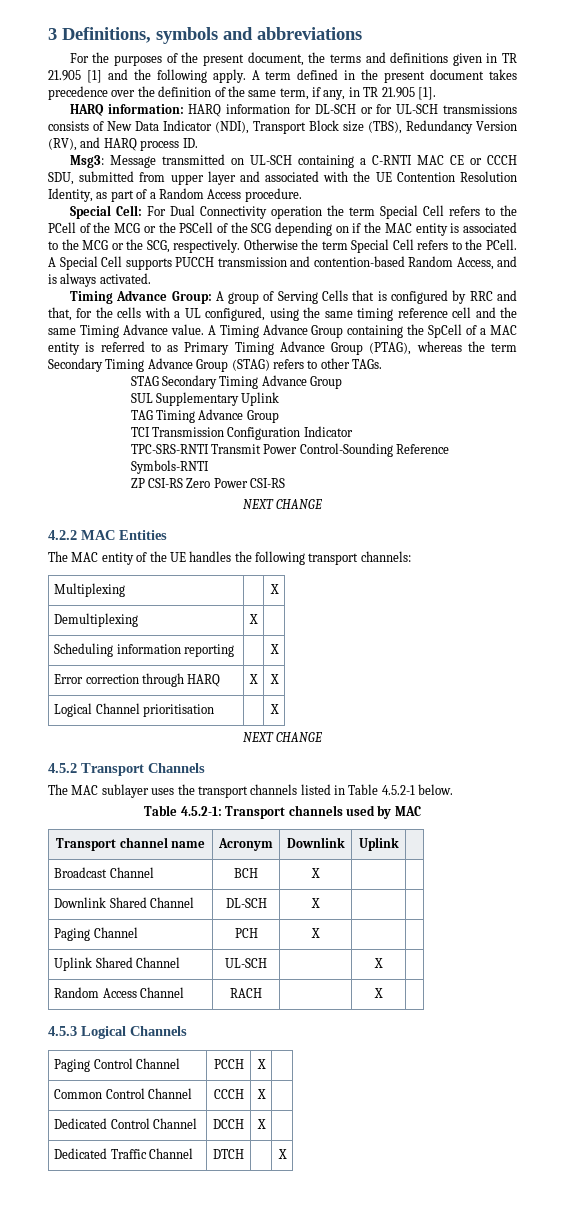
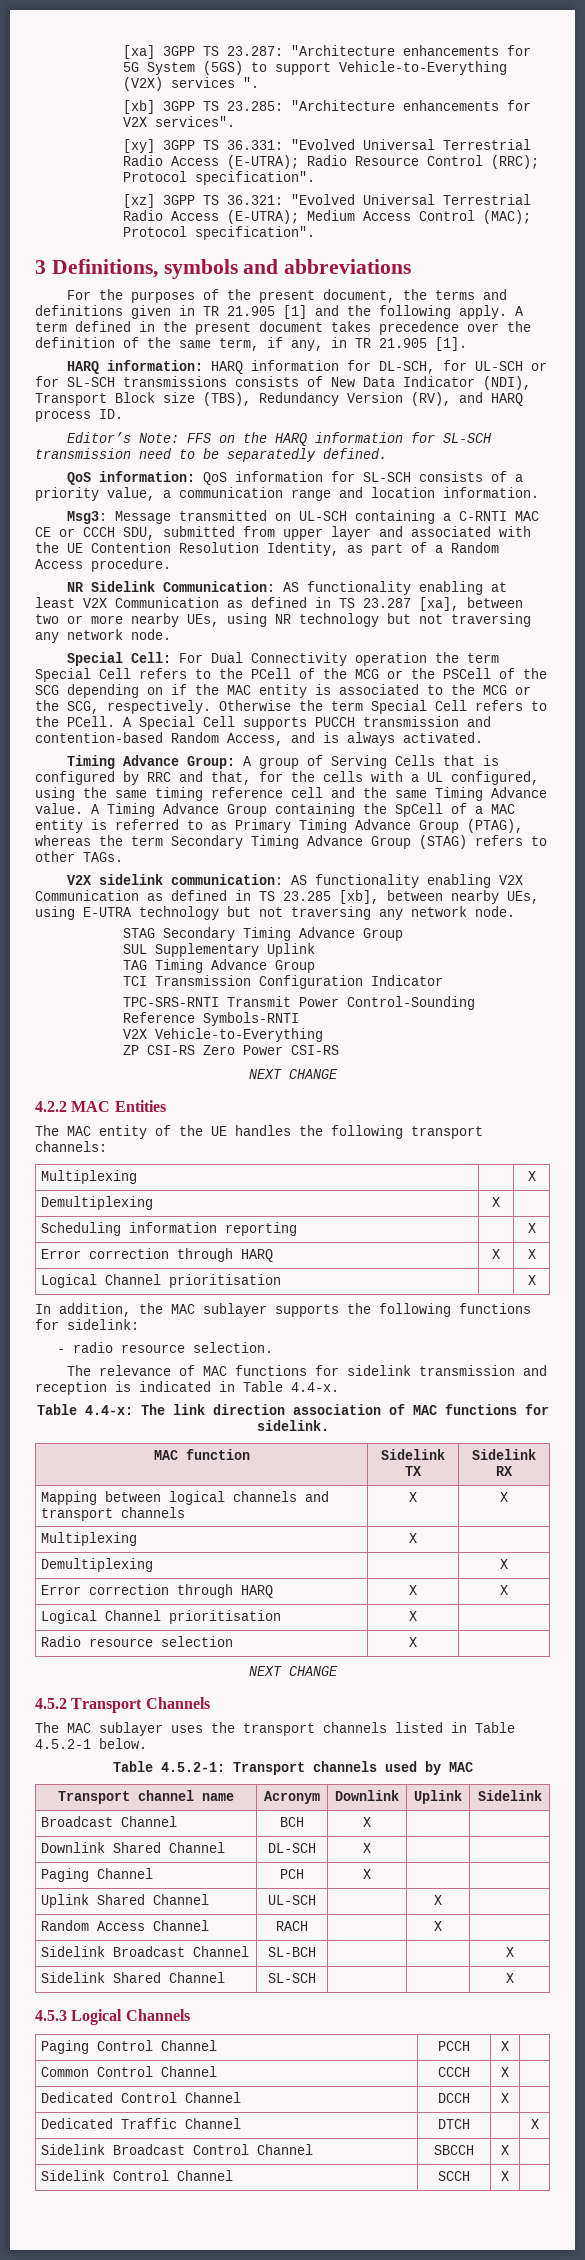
(48, 34) none -> [122,45,531,59] [122,61,507,75] [122,77,259,91] [122,100,531,114] [122,116,235,127] [122,139,531,153] [122,155,539,169] [122,171,315,185] [122,194,531,208] [122,210,531,224] [122,226,315,240] [xa] 3GPP TS 23.287: "Architecture enhancements for 5G System (5GS) to support Vehicle-to-Everything (V2X) services ". // [xb] 3GPP TS 23.285: "Architecture enhancements for V2X services". // [xy] 3GPP TS 36.331: "Evolved Universal Terrestrial Radio Access (E-UTRA); Radio Resource Control (RRC); Protocol specification". // [xz] 3GPP TS 36.321: "Evolved Universal Terrestrial Radio Access (E-UTRA); Medium Access Control (MAC); Protocol specification". //
[314,104,356,114] DL-SCH -> [378,360,523,374] DL-SCH, for UL-SCH
[396,104,439,114] UL-SCH -> [67,377,115,387] SL-SCH
(198, 143) none -> [66,432,492,446] [35,448,387,462] [66,471,523,485] [35,487,539,501] // Editor’s Note: FFS on the HARQ information for SL-SCH transmission need to be separatedly defined. // QoS information: QoS information for SL-SCH consists of a priority value, a communication range and location information.
(302, 195) none -> [66,581,507,595] [35,597,523,611] [35,613,531,627] [35,629,171,643] // NR Sidelink Communication: AS functionality enabling at least V2X Communication as defined in TS 23.287 [xa], between two or more nearby UEs, using NR technology but not traversing any network node.
(382, 364) none -> [66,874,523,888] [35,890,539,904] [35,906,515,920] // V2X sidelink communication: AS functionality enabling V2X Communication as defined in TS 23.285 [xb], between nearby UEs, using E-UTRA technology but not traversing any network node.
(209, 467) none -> [122,1028,323,1042] // V2X Vehicle-to-Everything
(279, 709) none -> [35,1303,531,1317] [35,1319,139,1330] [56,1342,273,1353] [66,1365,547,1376] [35,1381,339,1395] [36,1404,549,1415] [256,1420,329,1431] [153,1449,250,1460] [381,1449,445,1460] [405,1466,422,1476] [472,1449,536,1460] [496,1466,513,1476] [40,1491,329,1505] [40,1507,185,1521] [409,1492,417,1502] [500,1492,508,1502] [40,1532,137,1546] [409,1533,417,1543] [40,1558,153,1572] [500,1559,508,1569] [40,1584,273,1598] [409,1585,417,1595] [500,1585,508,1595] [40,1610,281,1624] [409,1611,417,1621] [40,1636,233,1647] [409,1637,417,1647] // In addition, the MAC sublayer supports the following functions for sidelink: // - radio resource selection. // The relevance of MAC functions for sidelink transmission and reception is indicated in Table 4.4-x. // Table 4.4-x: The link direction association of MAC functions for sidelink. // MAC function | Sidelink TX | Sidelink RX // Mapping between logical channels and transport channels | X | X // Multiplexing | X | // Demultiplexing | | X // Error correction through HARQ | X | X // Logical Channel prioritisation | X | // Radio resource selection | X |
(399, 844) none -> [477,1790,542,1801] Sidelink
(383, 993) none -> [40,1946,249,1957] [268,1947,316,1957] [505,1947,514,1957] [40,1972,225,1983] [268,1973,316,1983] [505,1973,514,1983] // Sidelink Broadcast Channel | SL-BCH | | | X // Sidelink Shared Channel | SL-SCH | | | X
(287, 1154) none -> [40,2144,313,2155] [434,2145,474,2155] [501,2145,509,2155] [40,2170,233,2181] [438,2171,470,2181] [501,2171,509,2181] // Sidelink Broadcast Control Channel | SBCCH | X | // Sidelink Control Channel | SCCH | X |

